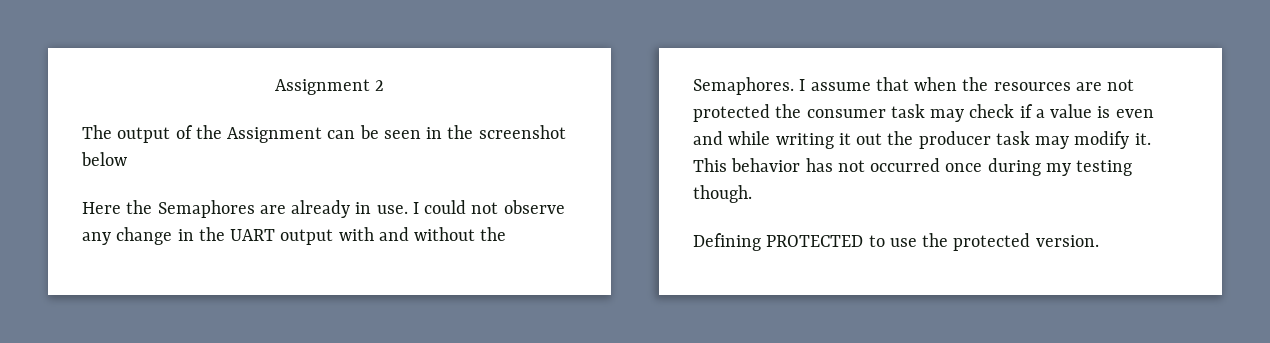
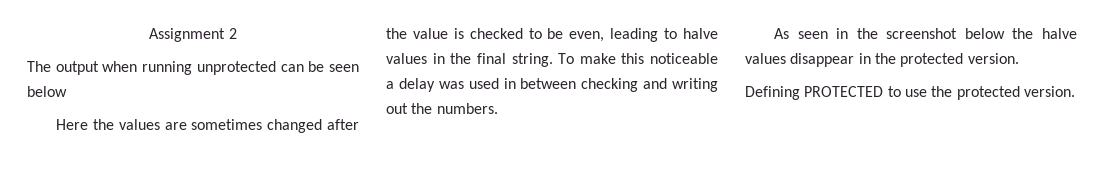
[175,125,566,143] [81,152,127,166] [82,200,565,218] [82,227,507,245] [693,77,1135,95] [693,104,1154,122] [693,131,1151,149] [693,158,1133,176] [693,185,752,203] of the Assignment can be seen in the screenshot below // Here the Semaphores are already in use. I could not observe any change in the UART output with and without the Semaphores. I assume that when the resources are not protected the consumer task may check if a value is even and while writing it out the producer task may modify it. This behavior has not occurred once during my testing though. -> [102,61,359,75] [27,86,67,97] [56,119,359,133] [386,28,718,42] [386,53,718,67] [386,78,718,92] [386,103,498,114] [774,28,1077,39] [745,53,1019,67] when running unprotected can be seen below // Here the values are sometimes changed after the value is checked to be even, leading to halve values in the final string. To make this noticeable a delay was used in between checking and writing out the numbers. // As seen in the screenshot below the halve values disappear in the protected version.

